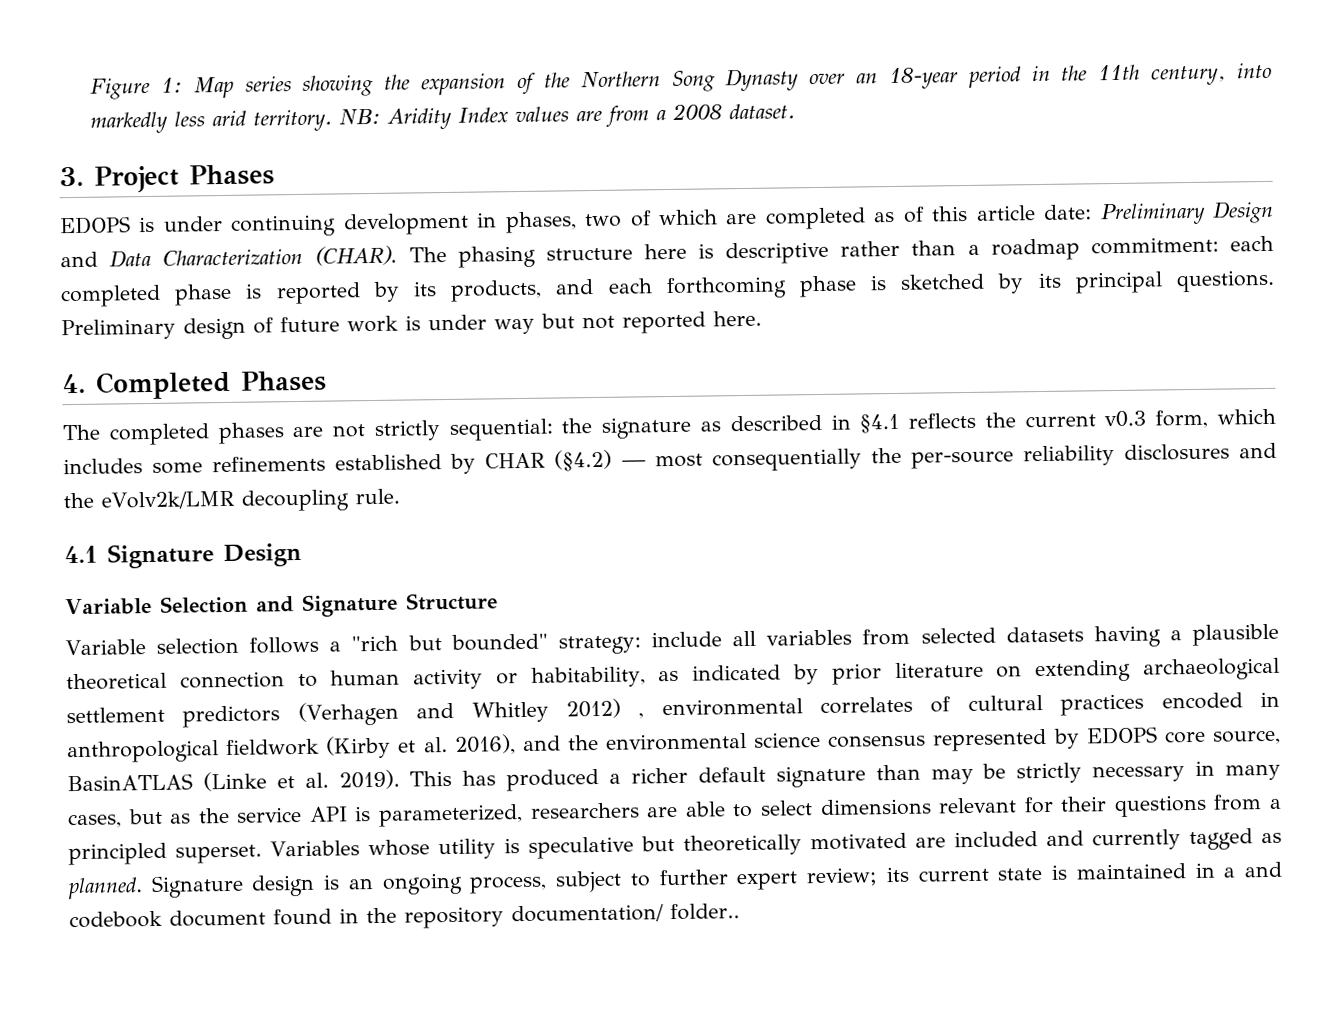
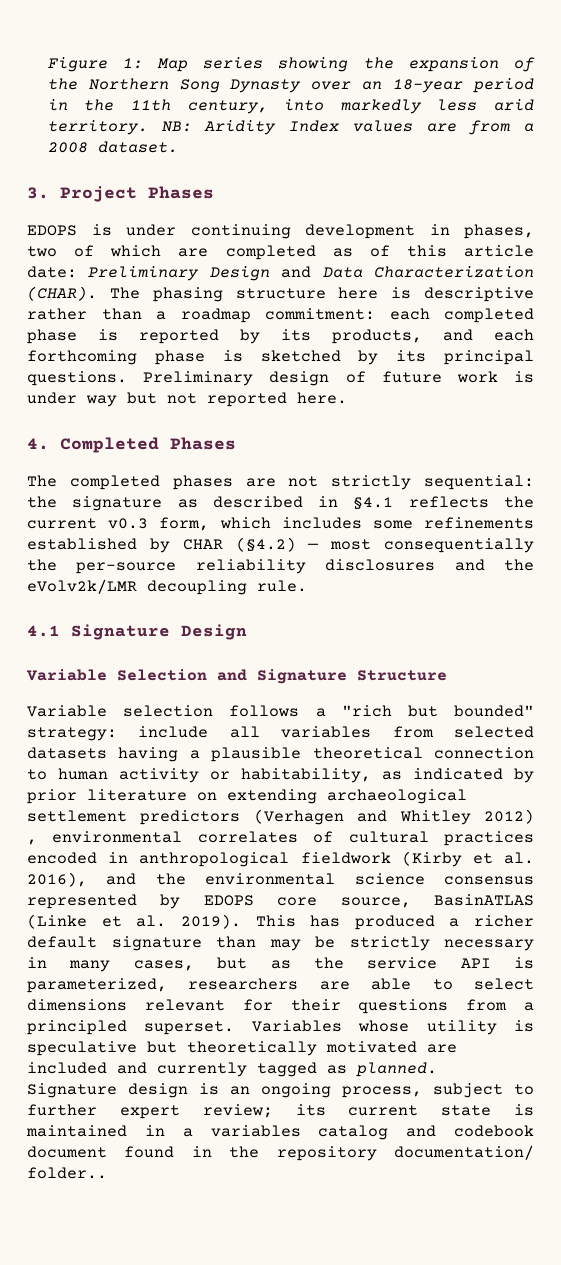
(1236, 872) none -> [210,1125,389,1140] variables catalog

